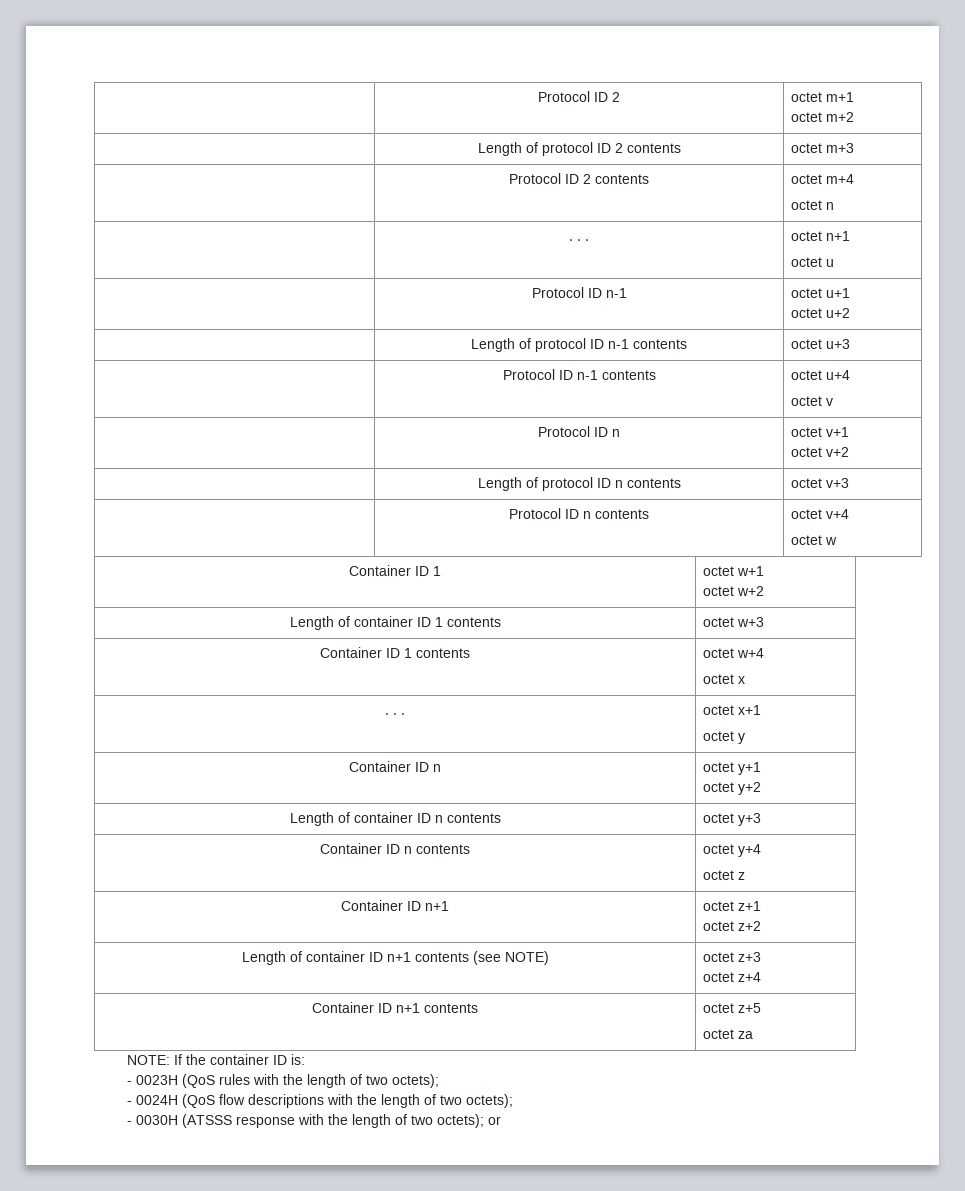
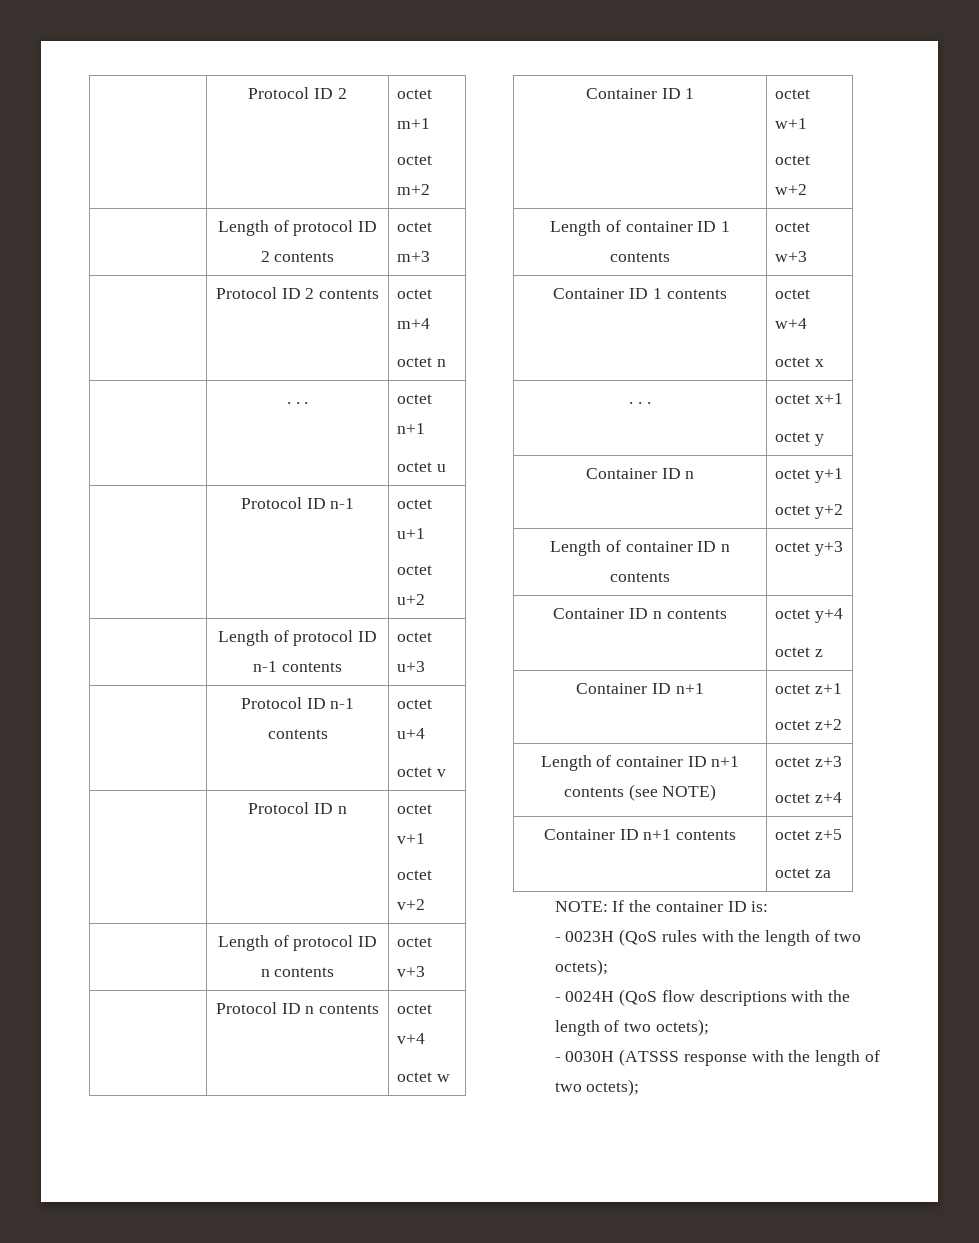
[487,1116,501,1125] or -> (640, 1087) none

